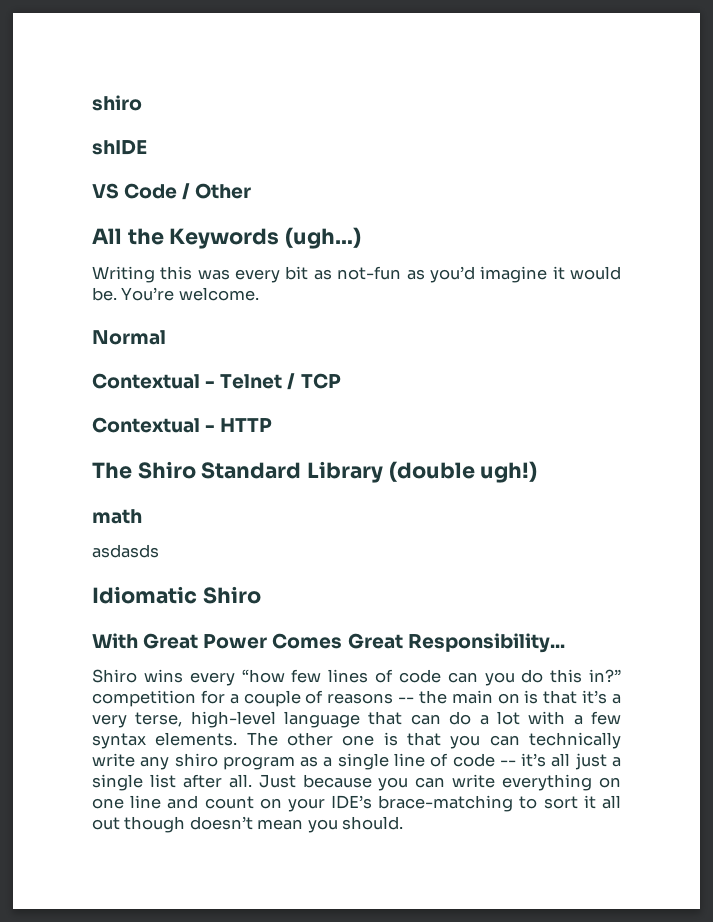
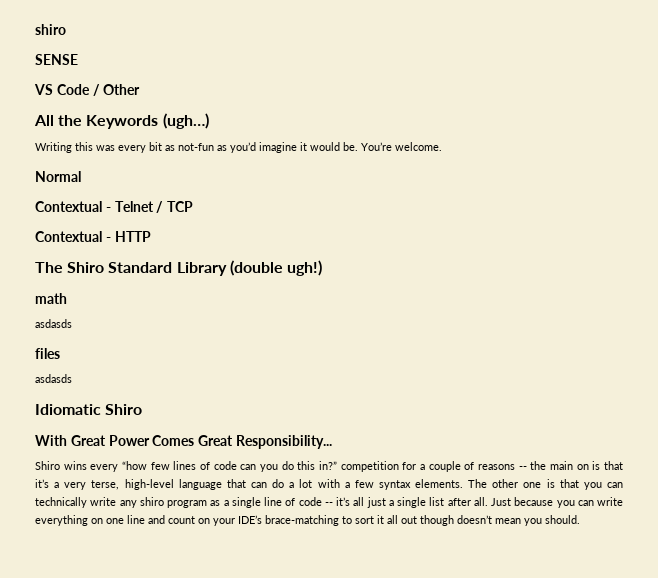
[92,140,147,155] shIDE -> [35,54,78,65] SENSE
(159, 551) none -> [35,348,60,359] [35,374,72,383] // files // asdasds

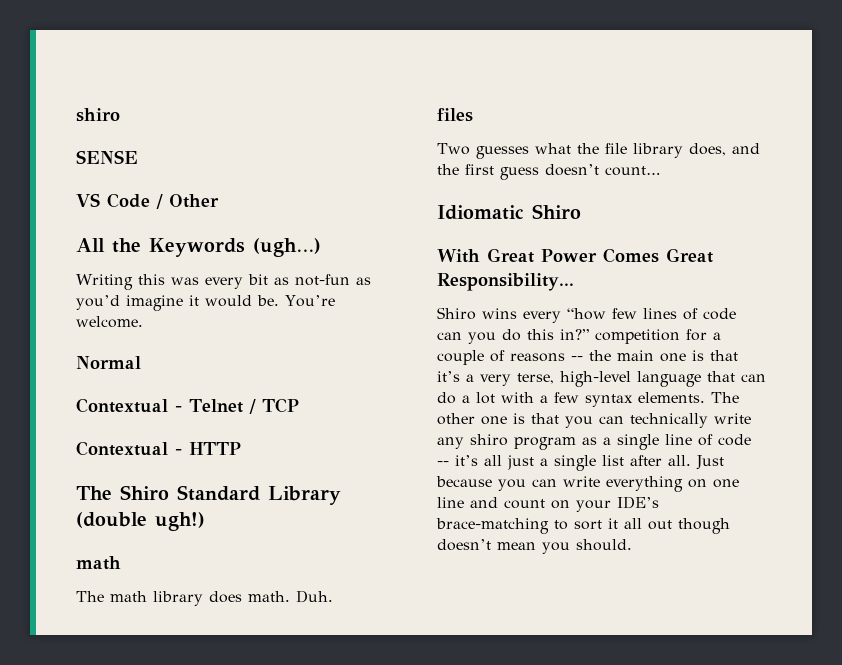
[35,319,72,328] [35,348,60,359] [35,374,72,383] asdasds // files // asdasds -> [76,590,333,606] [437,108,473,122] [437,143,760,159] [437,164,660,180] The math library does math. Duh. // files // Two guesses what the file library does, and the first guess doesn’t count…
[576,464,589,470] on -> [660,353,686,362] one

